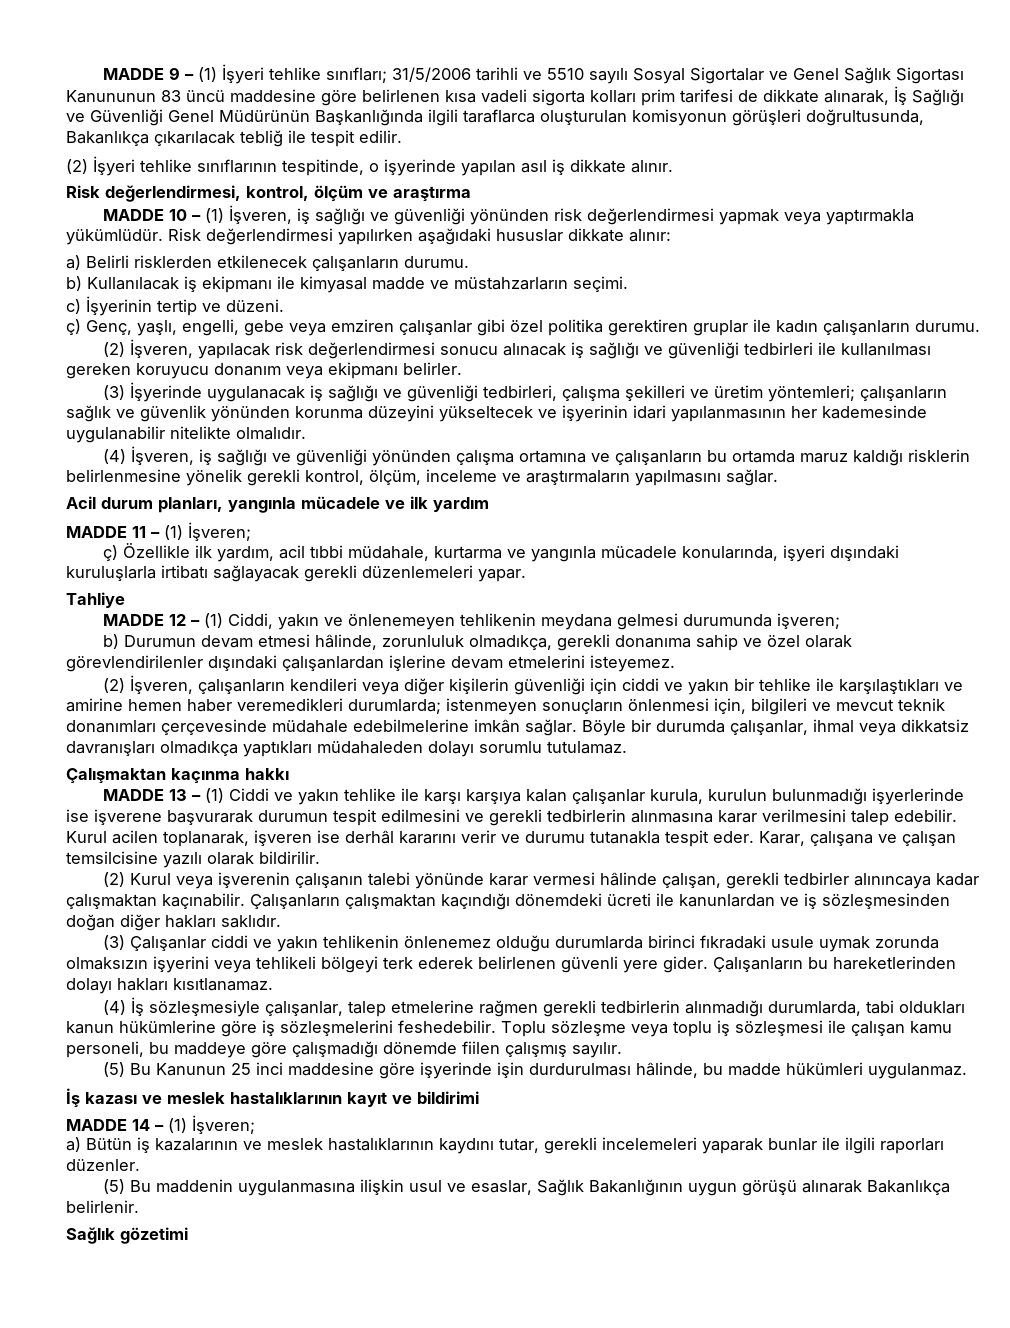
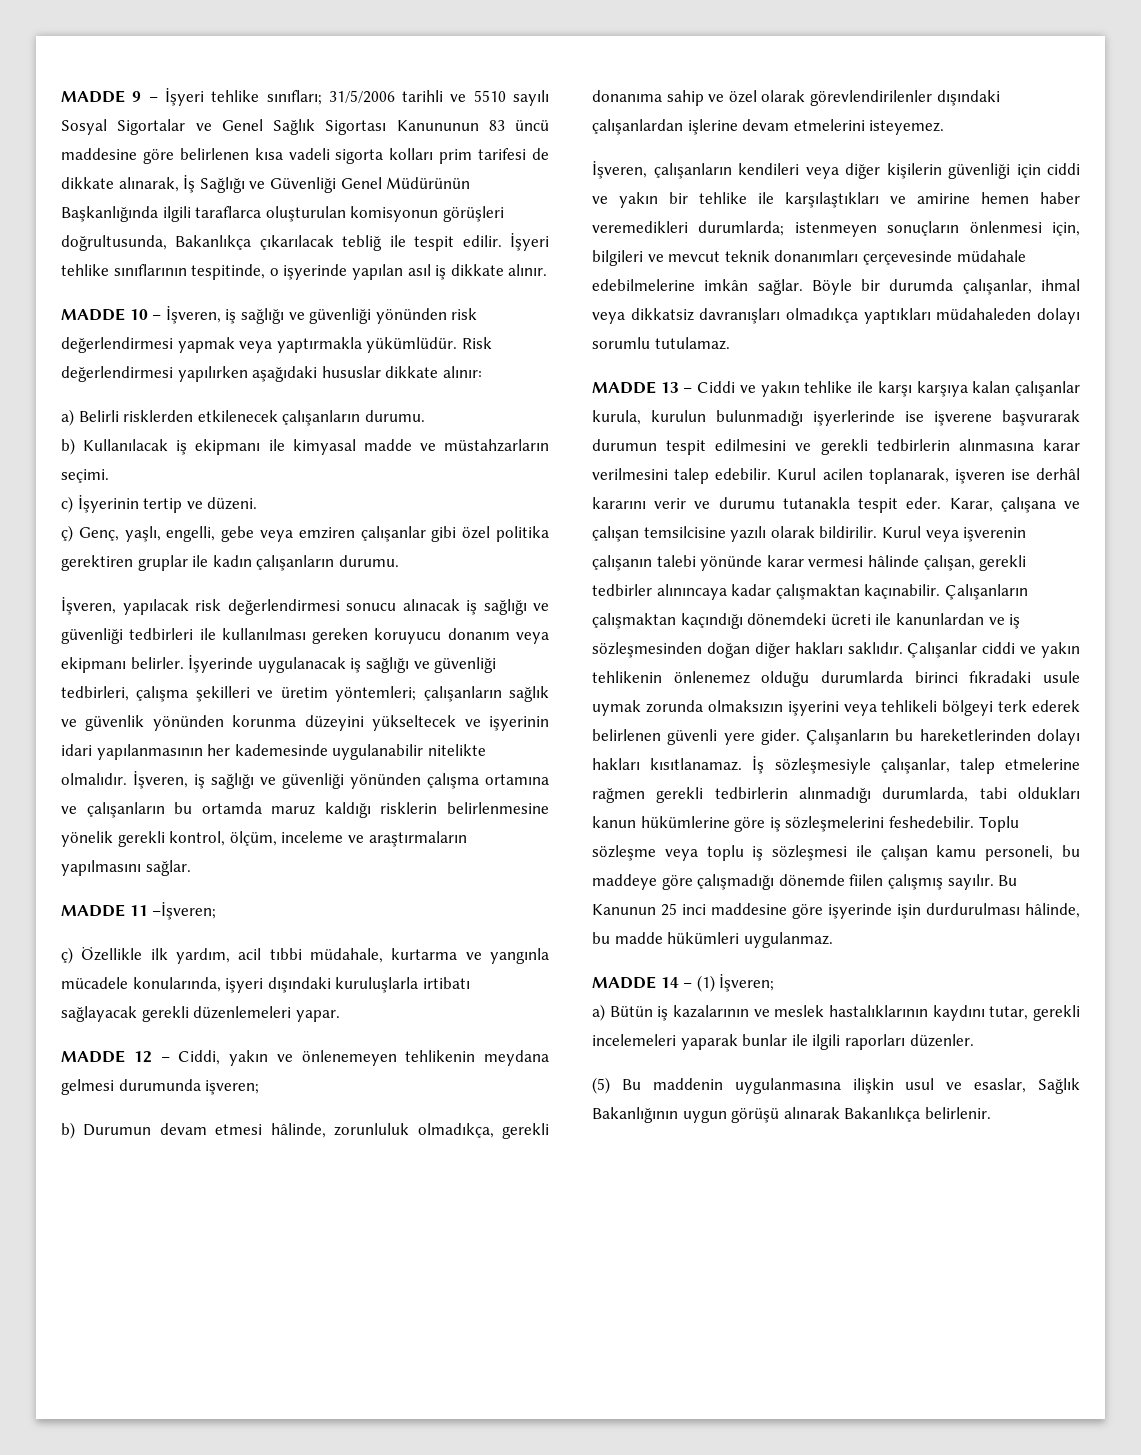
[198,67,218,82] (1) -> (158, 99) none
[66,159,88,174] // (2) -> (502, 241) none
[66,185,471,202] // Risk değerlendirmesi, kontrol, ölçüm ve araştırma -> (548, 270) none
[205,208,225,223] (1) -> (162, 317) none
[103,342,126,357] (2) -> (399, 561) none
[103,385,126,400] // (3) -> (184, 663) none
[103,449,127,464] // (4) -> (127, 779) none
[66,496,489,513] // Acil durum planları, yangınla mücadele ve ilk yardım -> (191, 868) none
[151,522,251,541] – (1) İşveren; -> [152,902,217,920] –İşveren;
[66,592,125,608] // Tahliye -> (340, 1016) none
[204,613,224,628] (1) -> (170, 1059) none
[103,678,126,693] (2) -> (945, 127) none
[66,768,289,783] // Çalışmaktan kaçınma hakkı -> (730, 343) none
[205,788,225,803] (1) -> (693, 390) none
[103,872,126,887] // (2) -> (878, 532) none
[103,935,126,950] // (3) -> (903, 648) none
[103,1000,127,1015] // (4) -> (743, 764) none
[103,1062,126,1077] // (5) -> (994, 882) none
[66,1088,479,1107] // İş kazası ve meslek hastalıklarının kayıt ve bildirimi -> (833, 940) none
[66,1227,188,1244] // Sağlık gözetimi -> (991, 1113) none

